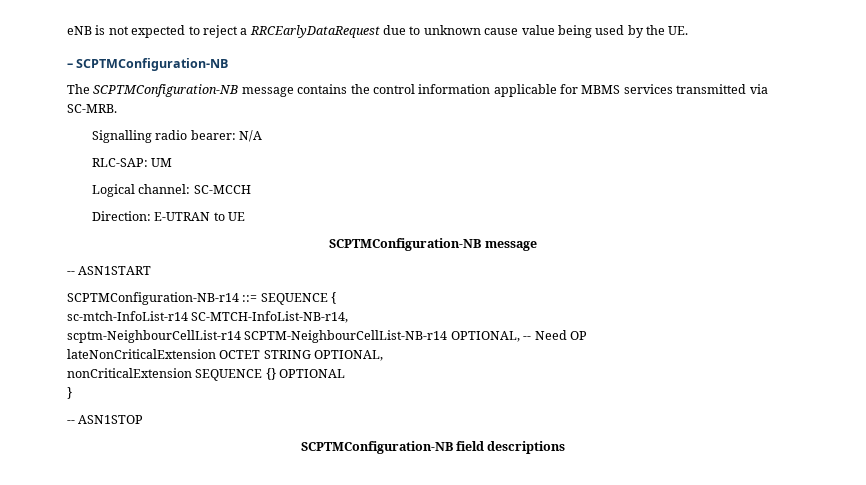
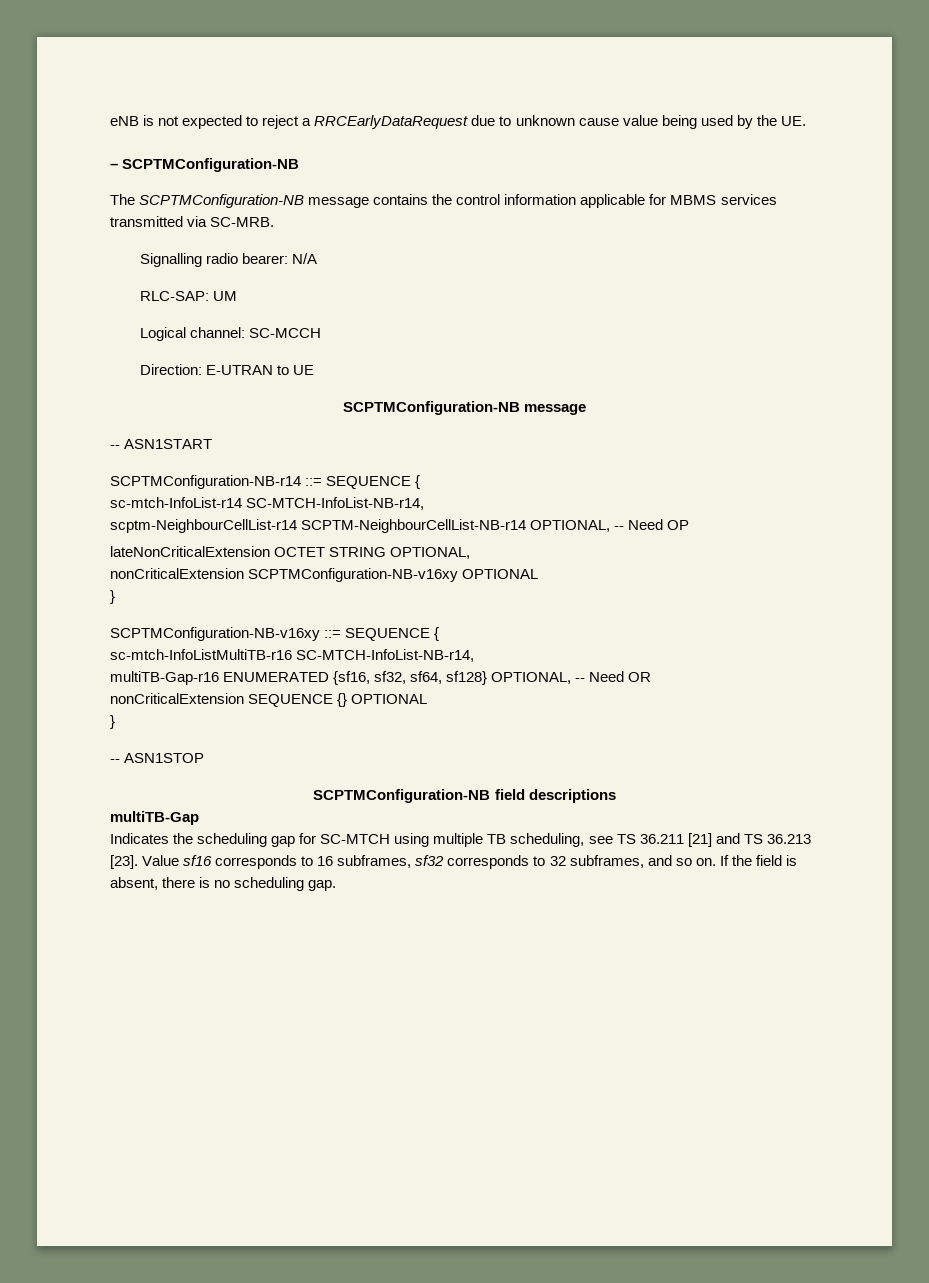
(384, 355) none -> [110,568,539,582] [110,590,115,604] [110,627,440,641] [110,649,475,662] [110,671,652,685] // nonCriticalExtension SCPTMConfiguration-NB-v16xy OPTIONAL // } // SCPTMConfiguration-NB-v16xy ::= SEQUENCE { // sc-mtch-InfoListMultiTB-r16 SC-MTCH-InfoList-NB-r14, // multiTB-Gap-r16 ENUMERATED {sf16, sf32, sf64, sf128} OPTIONAL, -- Need OR
(566, 447) none -> [110,811,199,825] [110,833,811,847] [110,855,797,869] [110,877,337,891] // multiTB-Gap // Indicates the scheduling gap for SC-MTCH using multiple TB scheduling, see TS 36.211 [21] and TS 36.213 [23]. Value sf16 corresponds to 16 subframes, sf32 corresponds to 32 subframes, and so on. If the field is absent, there is no scheduling gap.

